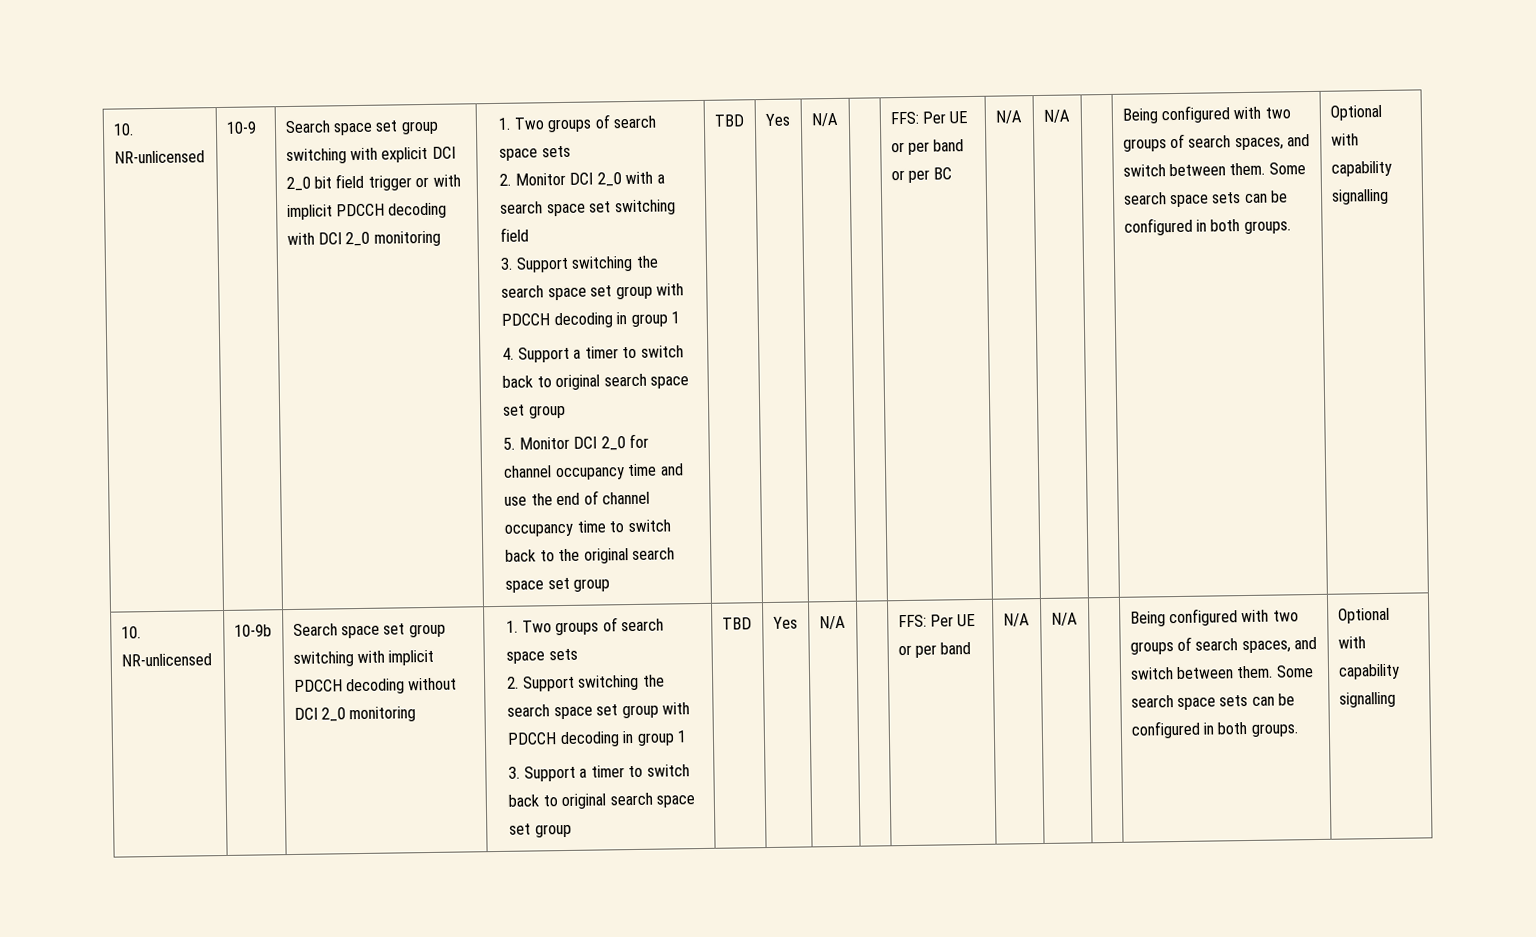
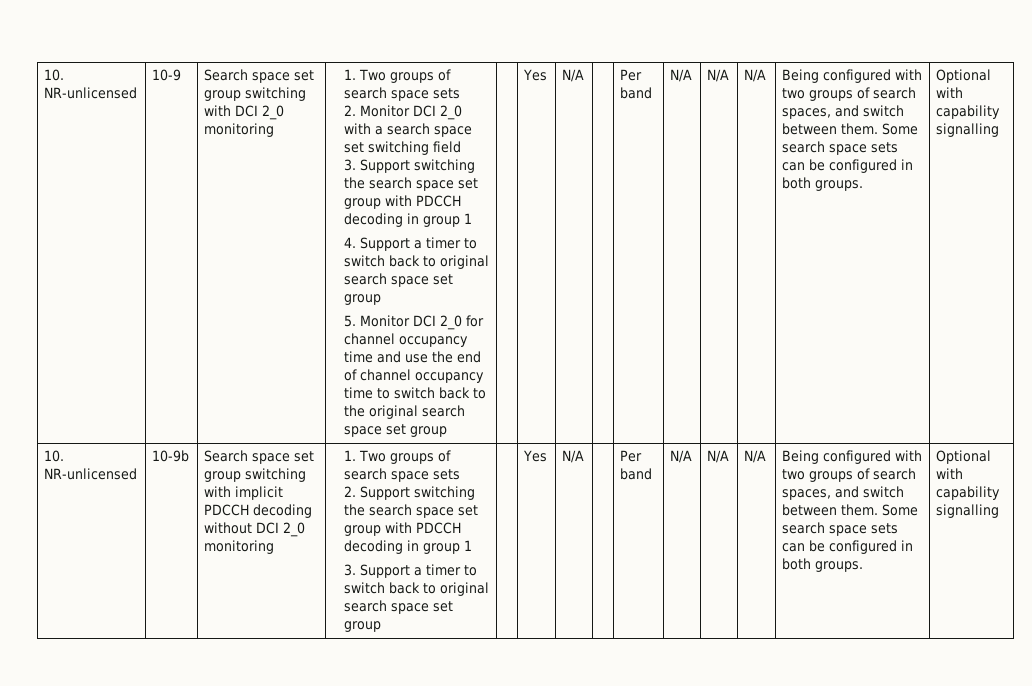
[381,146,456,163] [285,173,461,192] [286,202,448,221] [286,232,315,246] explicit DCI 2_0 bit field trigger or with implicit PDCCH decoding with -> (232, 110) none
[713,114,744,127] [764,113,790,127] [810,112,838,127] [889,111,969,125] [890,139,965,155] [890,167,953,183] [994,110,1022,124] [1042,109,1070,123] TBD | Yes | N/A | | FFS: Per UE or per band or per BC | N/A | N/A | -> [523,69,548,81] [562,69,585,82] [620,69,643,81] [620,87,653,99] [670,69,693,82] [707,69,730,82] [744,69,767,82] | Yes | N/A | | Per band | N/A | N/A | N/A
[721,617,752,630] [772,616,798,629] [818,615,846,630] [897,613,977,628] [897,642,972,658] [1002,613,1030,627] [1050,612,1078,626] TBD | Yes | N/A | | FFS: Per UE or per band | N/A | N/A | -> [523,450,548,462] [562,450,585,463] [620,450,643,462] [620,468,653,480] [670,450,693,463] [707,450,730,463] [744,450,767,463] | Yes | N/A | | Per band | N/A | N/A | N/A

